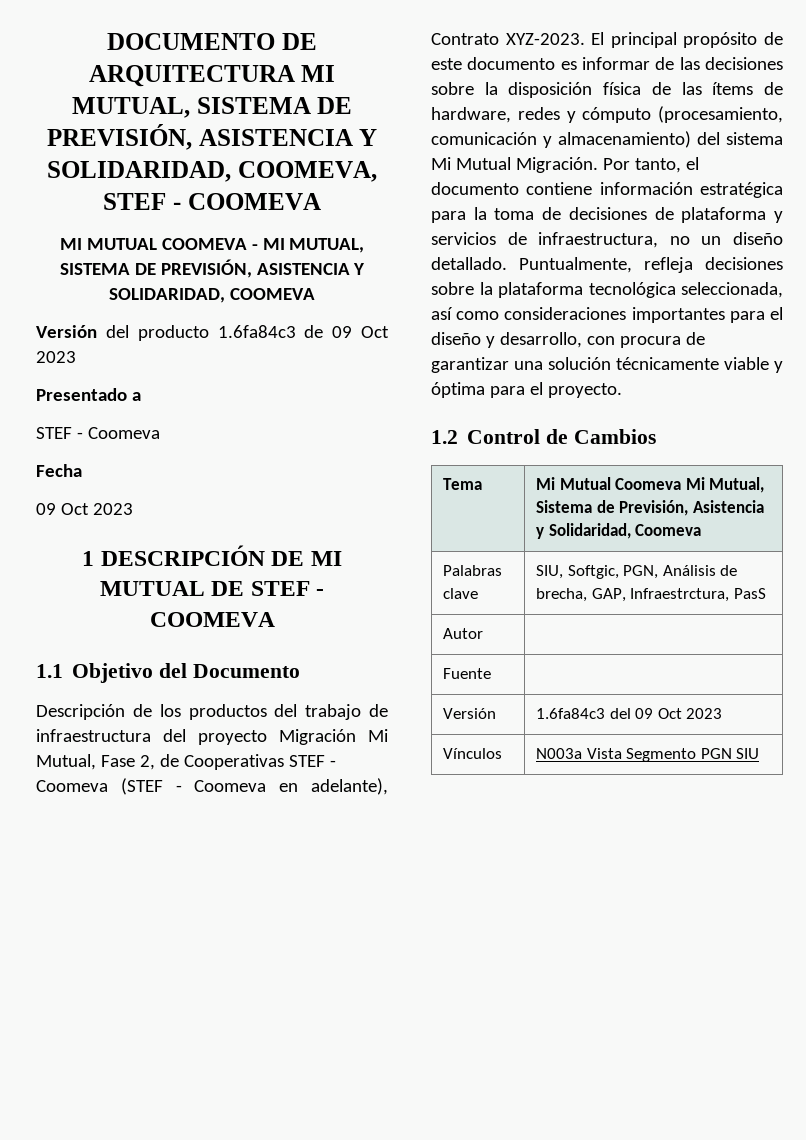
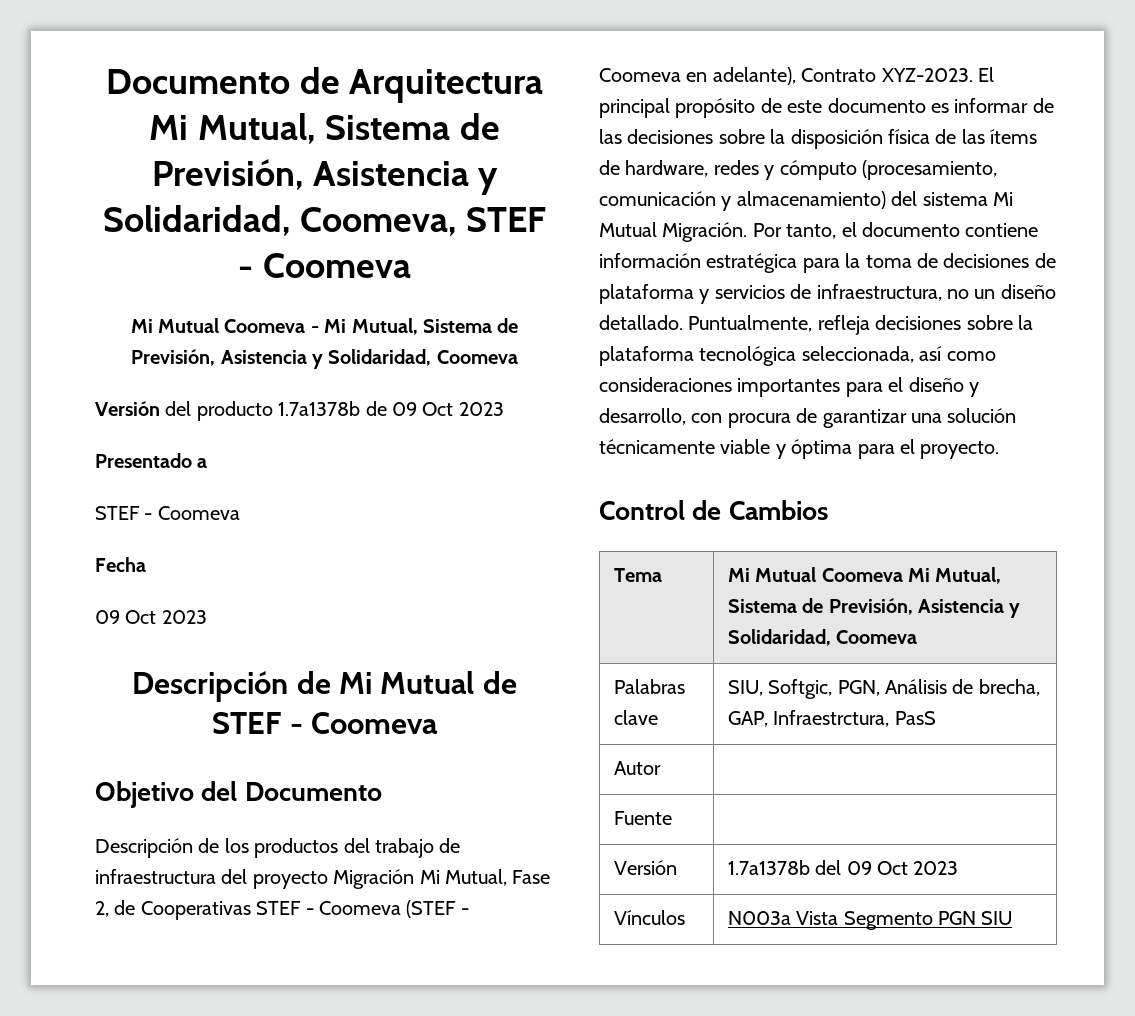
[107,33,317,50] [88,65,336,87] [71,97,353,118] [46,124,378,150] [47,161,377,182] [103,193,321,210] [59,238,365,253] [59,259,366,278] [109,288,315,303] DOCUMENTO DE ARQUITECTURA MI MUTUAL, SISTEMA DE PREVISIÓN, ASISTENCIA Y SOLIDARIDAD, COOMEVA, STEF - COOMEVA // MI MUTUAL COOMEVA - MI MUTUAL, SISTEMA DE PREVISIÓN, ASISTENCIA Y SOLIDARIDAD, COOMEVA -> [105,67,544,103] [149,113,500,144] [151,159,499,195] [103,205,546,236] [238,253,411,278] [130,318,519,335] [131,349,518,369] Documento de Arquitectura Mi Mutual, Sistema de Previsión, Asistencia y Solidaridad, Coomeva, STEF - Coomeva // Mi Mutual Coomeva - Mi Mutual, Sistema de Previsión, Asistencia y Solidaridad, Coomeva
[217,325,296,338] 1.6fa84c3 -> [278,401,361,416] 1.7a1378b
[82,545,342,566] [99,581,325,596] [149,612,275,627] [36,664,63,678] 1 DESCRIPCIÓN DE MI MUTUAL DE STEF - COOMEVA // 1.1 -> [132,671,517,702] [212,712,438,734] Descripción de Mi Mutual de STEF - Coomeva //
[431,430,458,444] 1.2 -> (1000, 450) none
[536,708,606,719] 1.6fa84c3 -> [727,860,810,875] 1.7a1378b

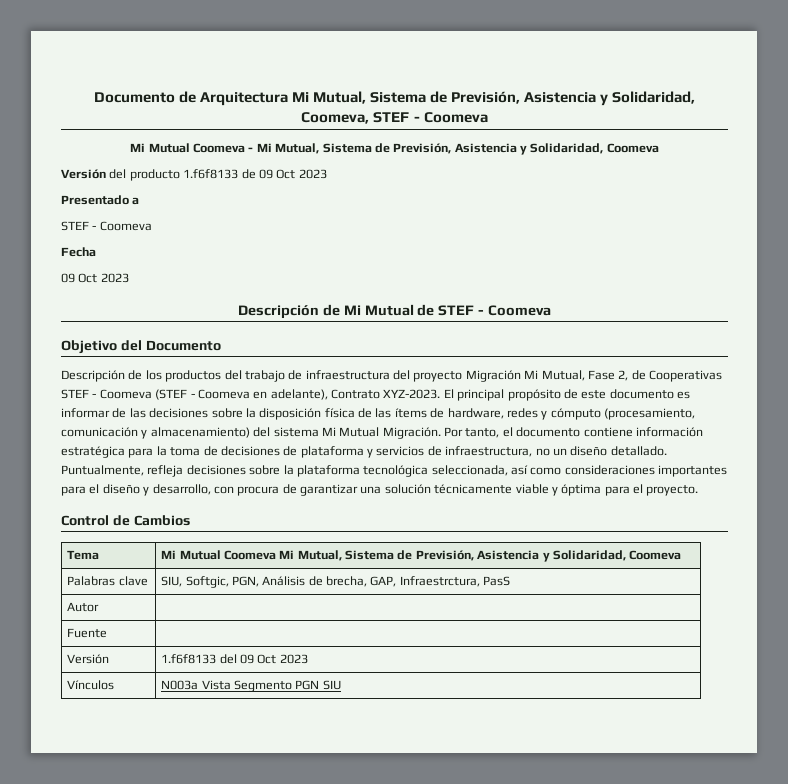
[278,401,361,416] 1.7a1378b -> [183,169,239,179] 1.f6f8133
[727,860,810,875] 1.7a1378b -> [161,654,217,664] 1.f6f8133

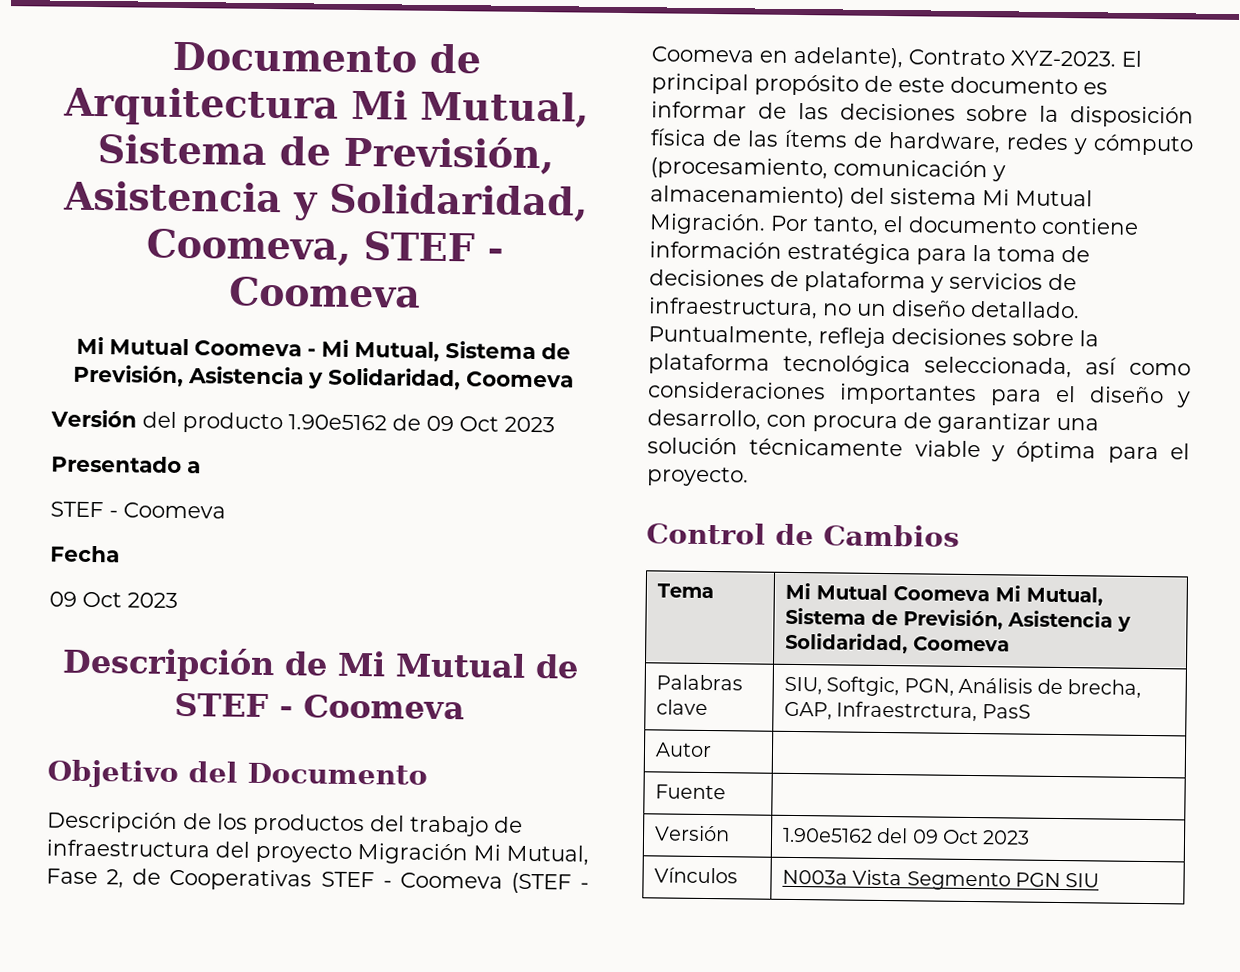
[183,169,239,179] 1.f6f8133 -> [288,414,387,431] 1.90e5162
[161,654,217,664] 1.f6f8133 -> [782,827,874,843] 1.90e5162

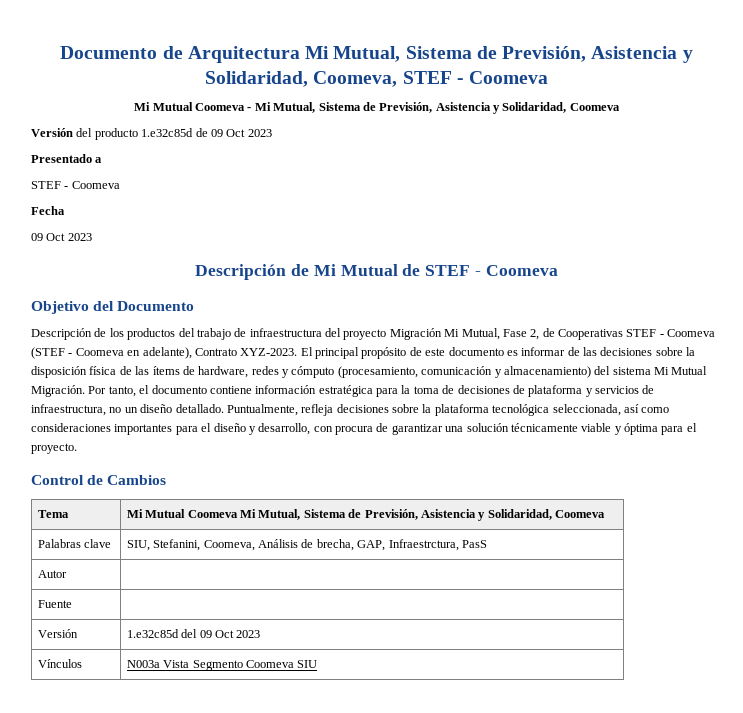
[288,414,387,431] 1.90e5162 -> [141,128,194,137] 1.e32c85d
[826,676,954,697] Softgic, PGN, -> [153,539,255,551] Stefanini, Coomeva,
[782,827,874,843] 1.90e5162 -> [126,629,179,638] 1.e32c85d
[1014,872,1061,888] PGN -> [246,660,295,668] Coomeva

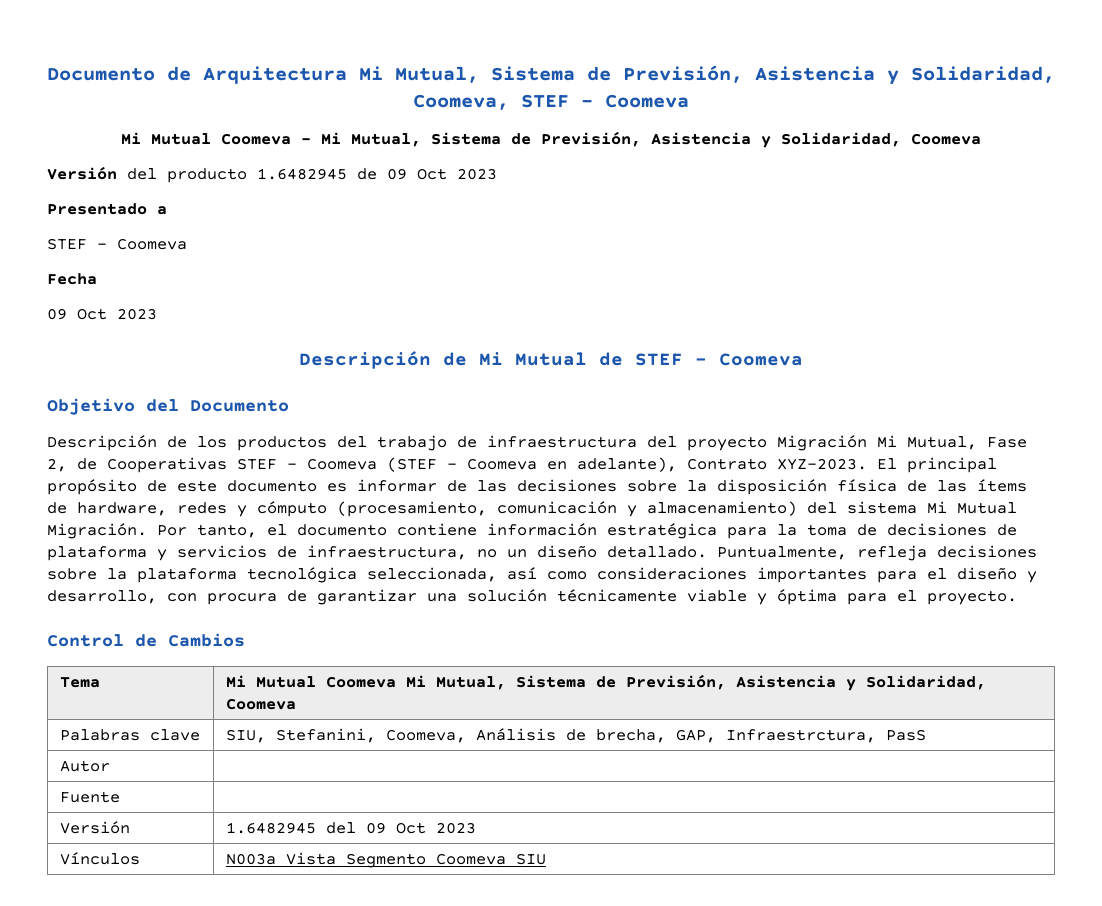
[141,128,194,137] 1.e32c85d -> [257,168,347,180] 1.6482945
[126,629,179,638] 1.e32c85d -> [225,822,316,834] 1.6482945

